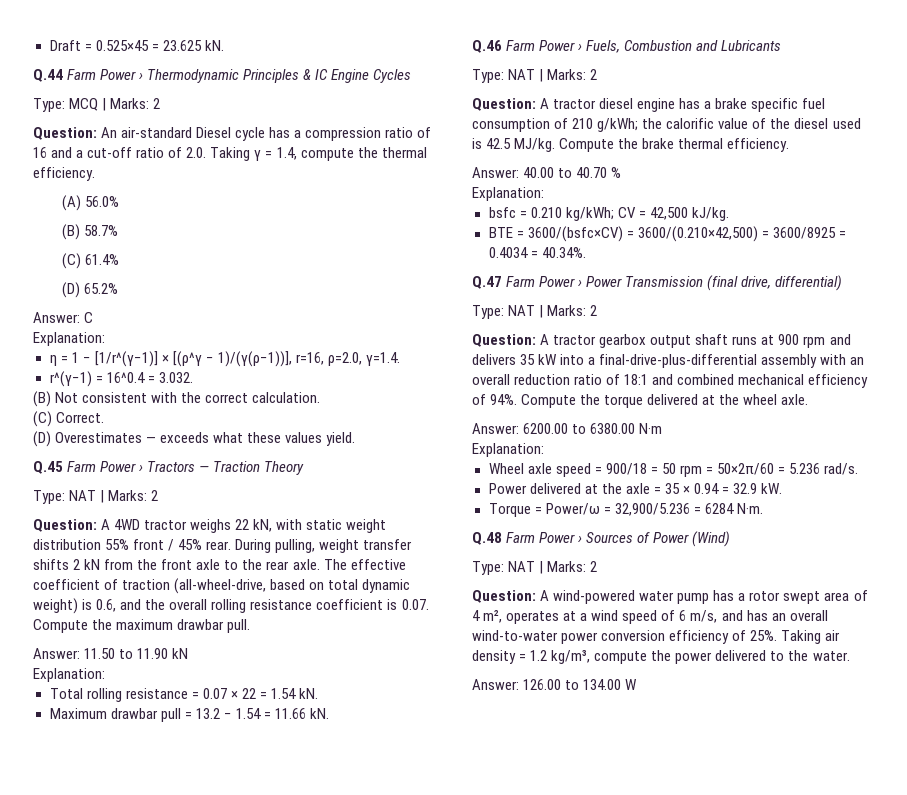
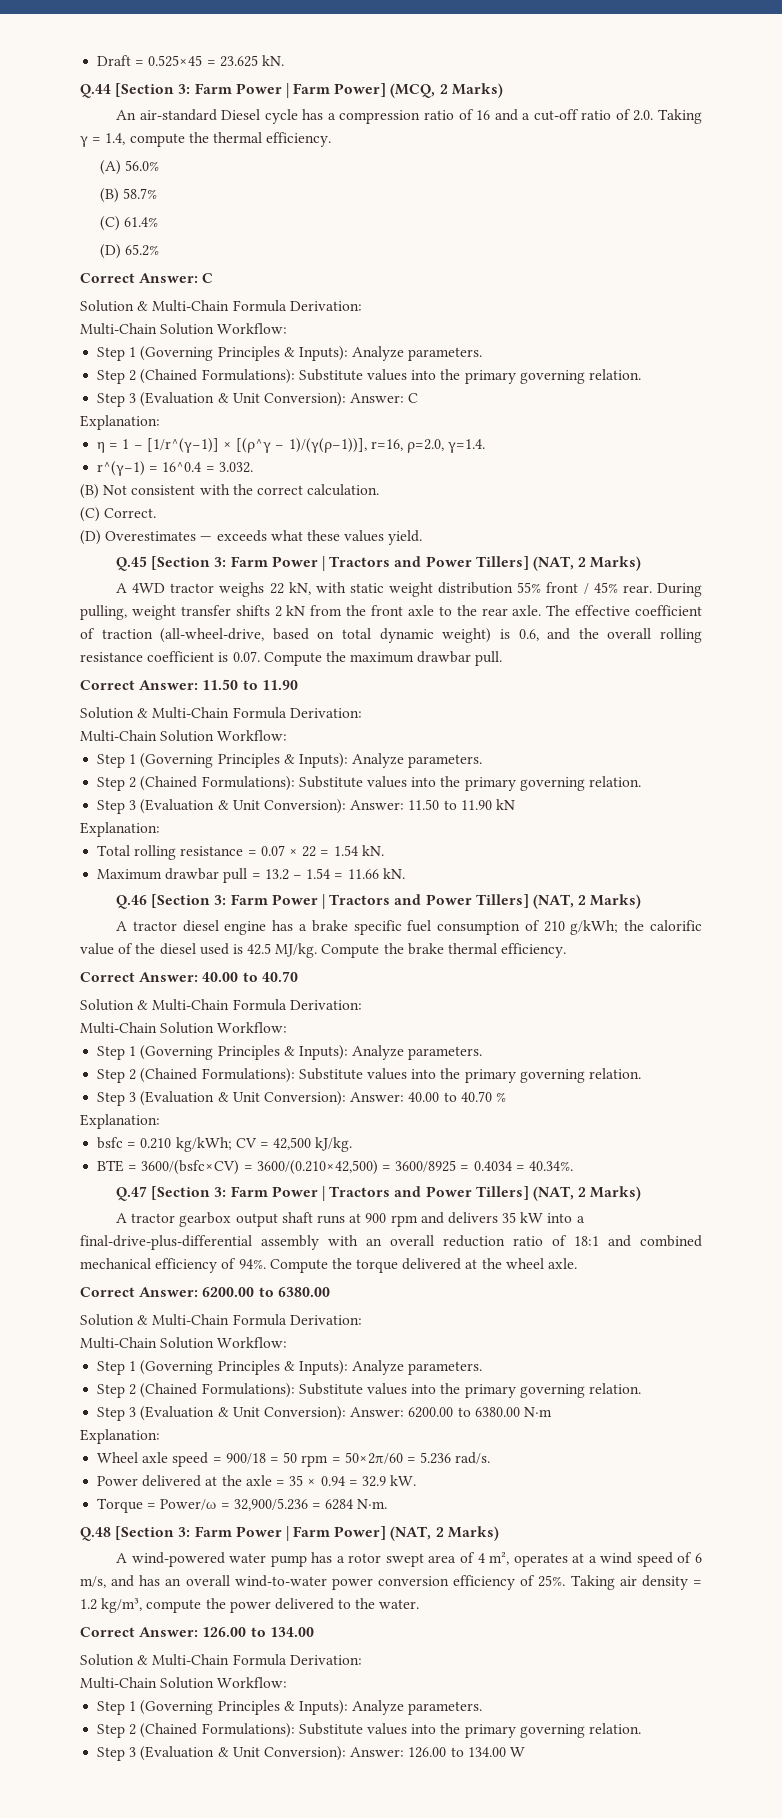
[67,69,412,83] [33,98,161,112] [33,127,97,140] Farm Power › Thermodynamic Principles & IC Engine Cycles // Type: MCQ | Marks: 2 // Question: -> [115,83,503,98] [Section 3: Farm Power | Farm Power] (MCQ, 2 Marks) //
(119, 288) none -> [80,273,214,283] [80,300,362,312] [80,323,288,335] [97,346,483,361] [97,369,641,384] [97,392,346,407] Correct Answer: C // Solution & Multi-Chain Formula Derivation: // Multi-Chain Solution Workflow: // Step 1 (Governing Principles & Inputs): Analyze parameters. // Step 2 (Chained Formulations): Substitute values into the primary governing relation. // Step 3 (Evaluation & Unit Conversion):
[67,461,305,475] [33,490,159,504] [33,519,97,532] Farm Power › Tractors — Traction Theory // Type: NAT | Marks: 2 // Question: -> [151,556,642,571] [Section 3: Farm Power | Tractors and Power Tillers] (NAT, 2 Marks) //
(251, 626) none -> [80,679,298,690] [80,707,362,719] [80,730,288,742] [97,753,483,768] [97,776,641,791] [97,799,346,814] Correct Answer: 11.50 to 11.90 // Solution & Multi-Chain Formula Derivation: // Multi-Chain Solution Workflow: // Step 1 (Governing Principles & Inputs): Analyze parameters. // Step 2 (Chained Formulations): Substitute values into the primary governing relation. // Step 3 (Evaluation & Unit Conversion):
[506,40,782,53] [472,69,598,83] [472,98,536,111] Farm Power › Fuels, Combustion and Lubricants // Type: NAT | Marks: 2 // Question: -> [151,894,642,909] [Section 3: Farm Power | Tractors and Power Tillers] (NAT, 2 Marks) //
(790, 145) none -> [80,971,298,982] [80,999,362,1011] [80,1022,288,1034] [97,1045,483,1060] [97,1068,641,1083] [97,1091,346,1106] Correct Answer: 40.00 to 40.70 // Solution & Multi-Chain Formula Derivation: // Multi-Chain Solution Workflow: // Step 1 (Governing Principles & Inputs): Analyze parameters. // Step 2 (Chained Formulations): Substitute values into the primary governing relation. // Step 3 (Evaluation & Unit Conversion):
[506,275,843,291] [472,305,598,319] [472,334,536,347] Farm Power › Power Transmission (final drive, differential) // Type: NAT | Marks: 2 // Question: -> [151,1186,642,1201] [Section 3: Farm Power | Tractors and Power Tillers] (NAT, 2 Marks) //
(809, 399) none -> [80,1287,330,1297] [80,1314,362,1326] [80,1337,288,1349] [97,1360,483,1375] [97,1383,641,1398] [97,1406,346,1421] Correct Answer: 6200.00 to 6380.00 // Solution & Multi-Chain Formula Derivation: // Multi-Chain Solution Workflow: // Step 1 (Governing Principles & Inputs): Analyze parameters. // Step 2 (Chained Formulations): Substitute values into the primary governing relation. // Step 3 (Evaluation & Unit Conversion):
[506,531,731,547] [472,561,598,575] [472,590,536,603] Farm Power › Sources of Power (Wind) // Type: NAT | Marks: 2 // Question: -> [115,1526,499,1541] [Section 3: Farm Power | Farm Power] (NAT, 2 Marks) //
(850, 656) none -> [80,1627,314,1637] [80,1654,362,1666] [80,1677,288,1689] [97,1700,483,1715] [97,1723,641,1738] [97,1746,346,1761] Correct Answer: 126.00 to 134.00 // Solution & Multi-Chain Formula Derivation: // Multi-Chain Solution Workflow: // Step 1 (Governing Principles & Inputs): Analyze parameters. // Step 2 (Chained Formulations): Substitute values into the primary governing relation. // Step 3 (Evaluation & Unit Conversion):

